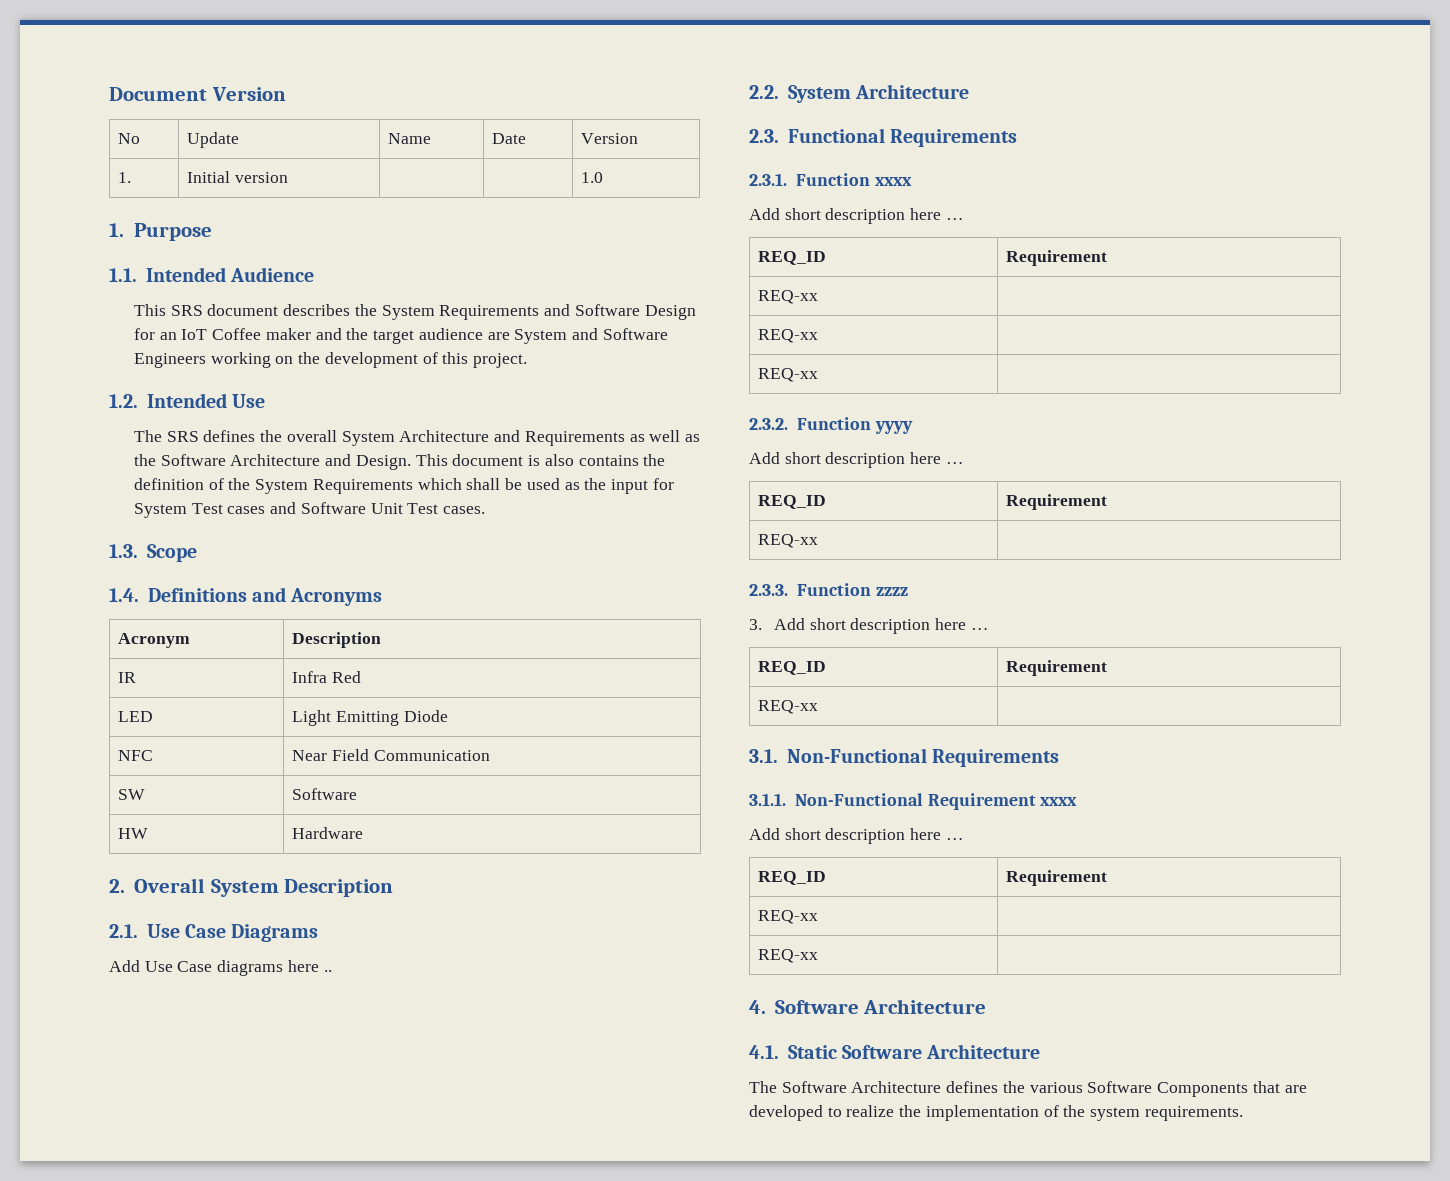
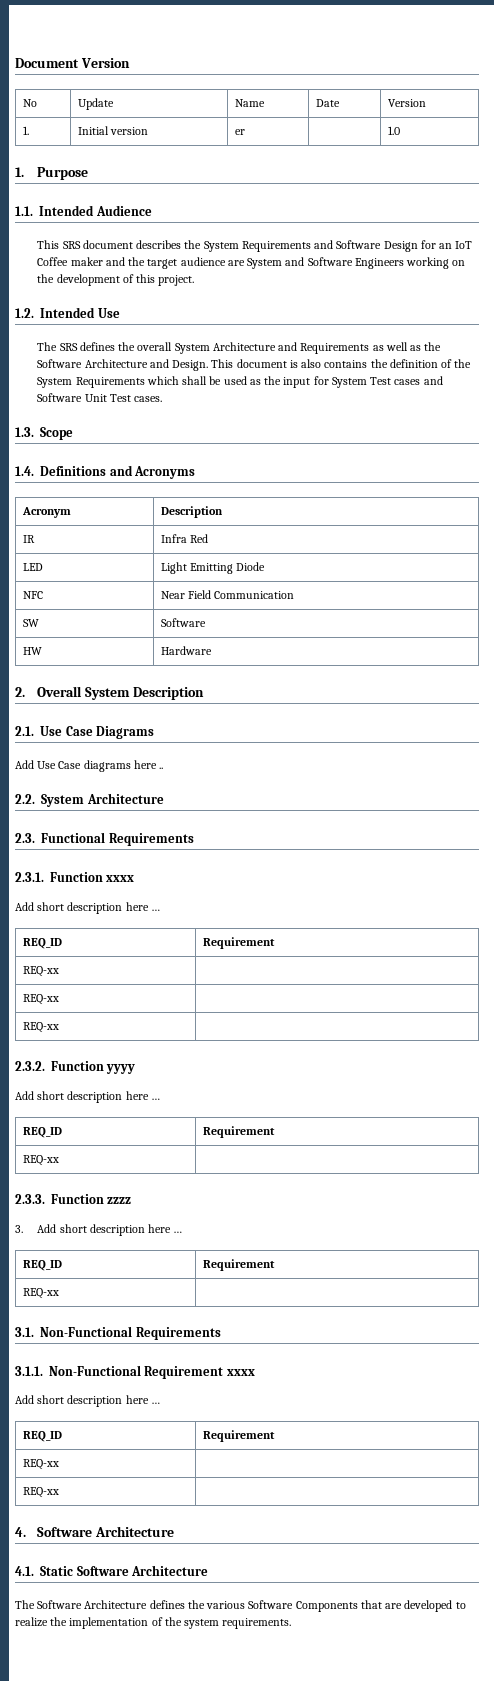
(289, 177) none -> [235,129,246,135] er

